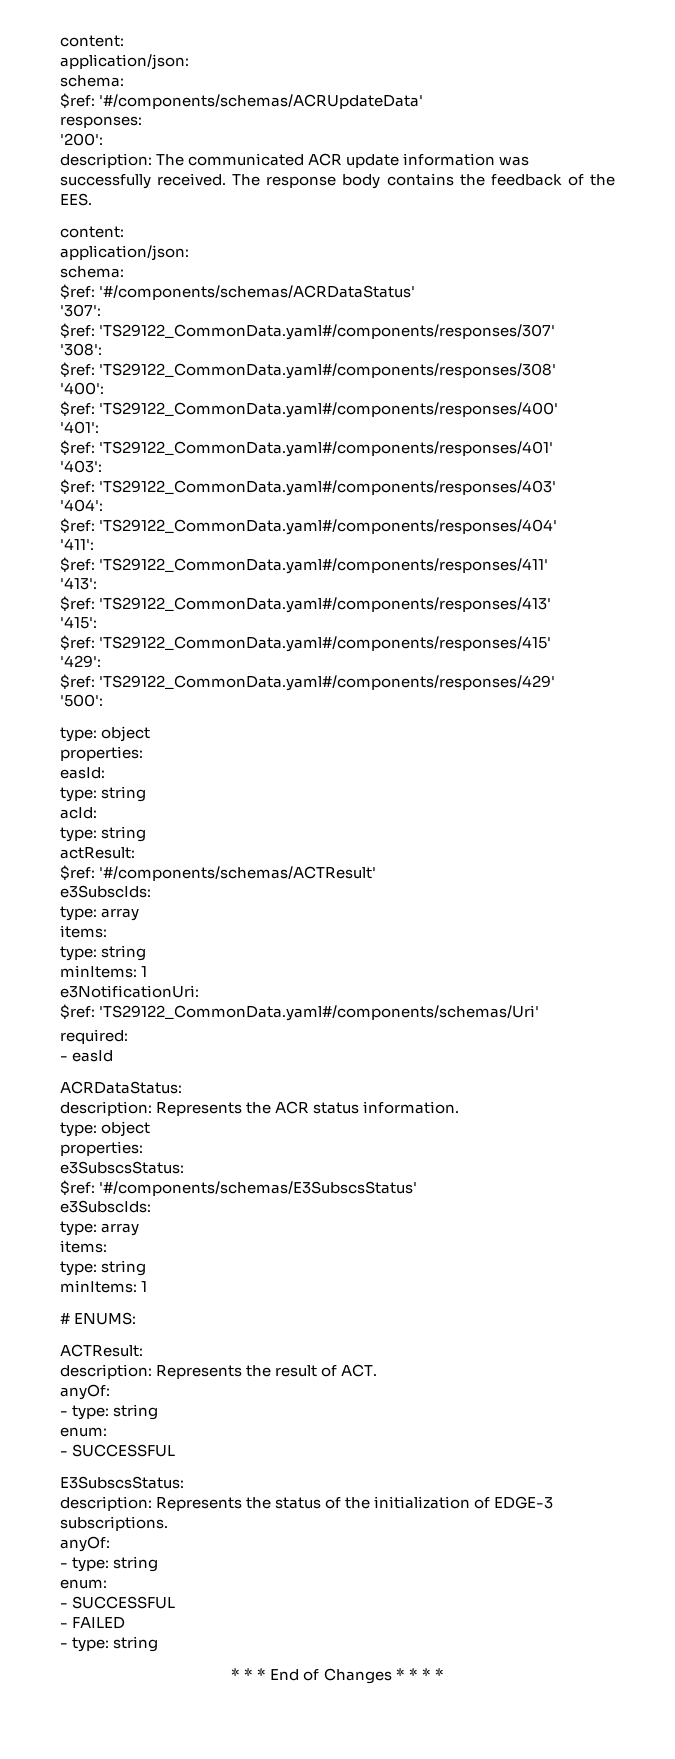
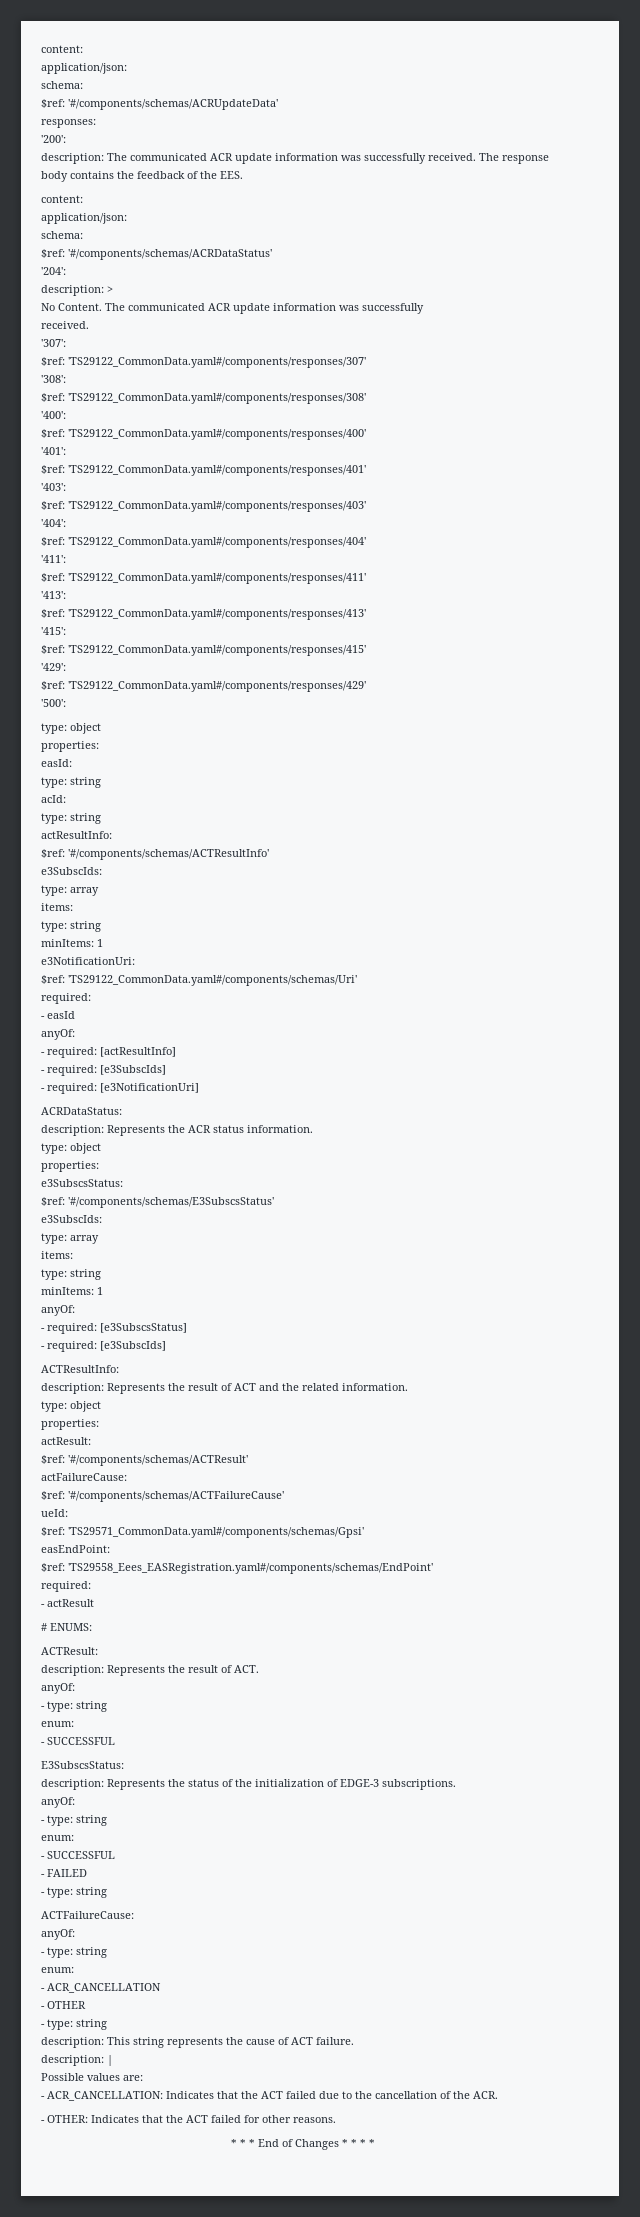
(416, 292) none -> [41,267,66,275] [41,285,113,296] [41,303,424,314] [41,321,89,329] // '204': // description: > // No Content. The communicated ACR update information was successfully // received.
[60,847,135,859] [60,865,377,881] actResult: // $ref: '#/components/schemas/ACTResult' -> [41,831,112,839] [41,849,269,860] actResultInfo: // $ref: '#/components/schemas/ACTResultInfo'
(114, 1056) none -> [41,1029,75,1040] [41,1047,176,1058] [41,1065,166,1076] [41,1083,199,1094] // anyOf: // - required: [actResultInfo] // - required: [e3SubscIds] // - required: [e3NotificationUri]
(148, 1286) none -> [41,1305,75,1316] [41,1323,187,1334] [41,1341,166,1352] [41,1365,119,1373] [41,1383,408,1394] [41,1401,101,1412] [41,1419,99,1430] [41,1437,91,1445] [41,1455,248,1466] [41,1473,127,1481] [41,1491,284,1502] [41,1509,68,1517] [41,1527,364,1538] [41,1545,110,1553] [41,1563,433,1574] [41,1581,91,1592] [41,1599,94,1607] // anyOf: // - required: [e3SubscsStatus] // - required: [e3SubscIds] // ACTResultInfo: // description: Represents the result of ACT and the related information. // type: object // properties: // actResult: // $ref: '#/components/schemas/ACTResult' // actFailureCause: // $ref: '#/components/schemas/ACTFailureCause' // ueId: // $ref: 'TS29571_CommonData.yaml#/components/schemas/Gpsi' // easEndPoint: // $ref: 'TS29558_Eees_EASRegistration.yaml#/components/schemas/EndPoint' // required: // - actResult
(159, 1644) none -> [41,1911,134,1919] [41,1929,75,1940] [41,1947,107,1958] [41,1967,74,1973] [41,1983,161,1993] [41,2001,86,2009] [41,2019,107,2030] [41,2037,354,2048] [41,2055,113,2066] [41,2073,143,2081] [41,2091,498,2101] [41,2115,336,2123] // ACTFailureCause: // anyOf: // - type: string // enum: // - ACR_CANCELLATION // - OTHER // - type: string // description: This string represents the cause of ACT failure. // description: | // Possible values are: // - ACR_CANCELLATION: Indicates that the ACT failed due to the cancellation of the ACR. // - OTHER: Indicates that the ACT failed for other reasons.

